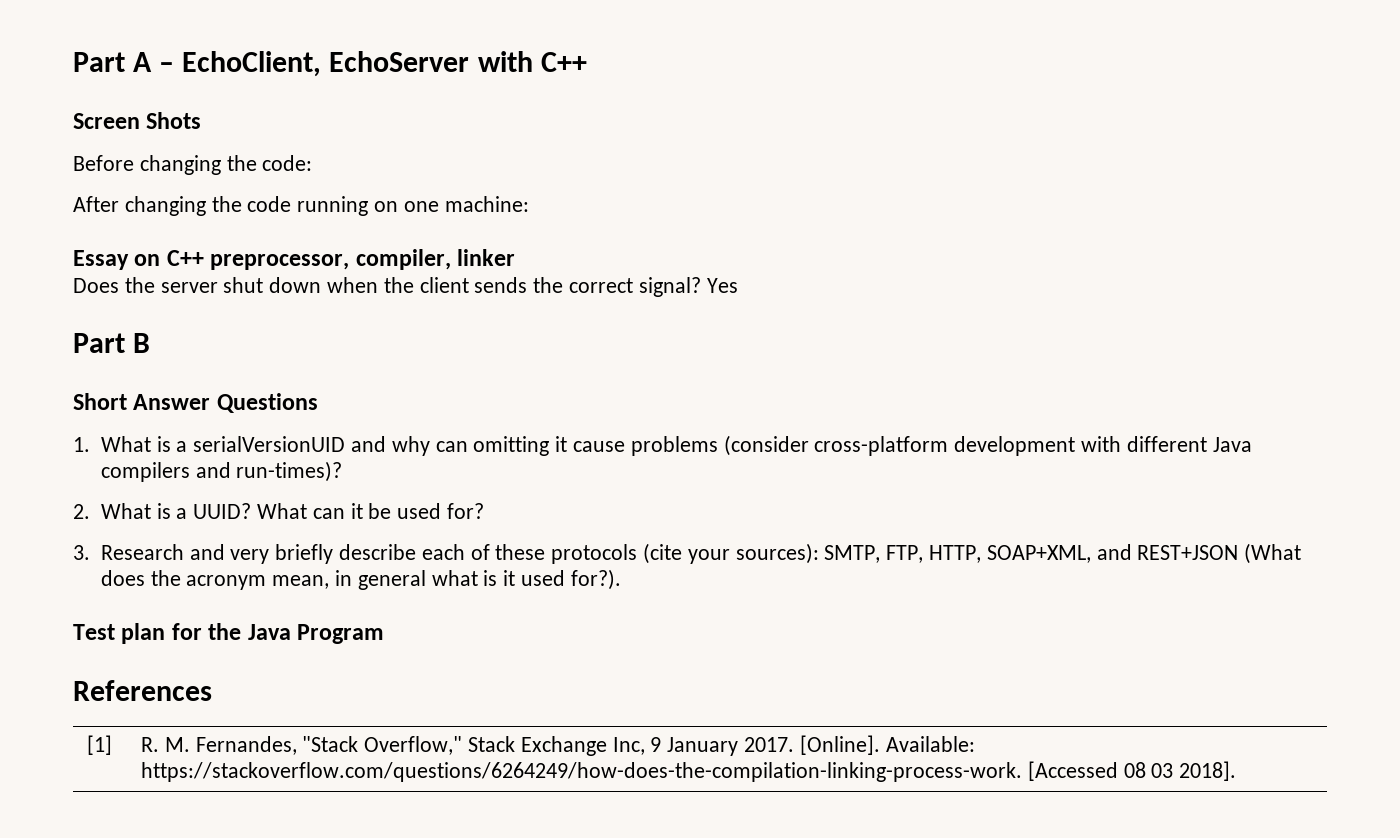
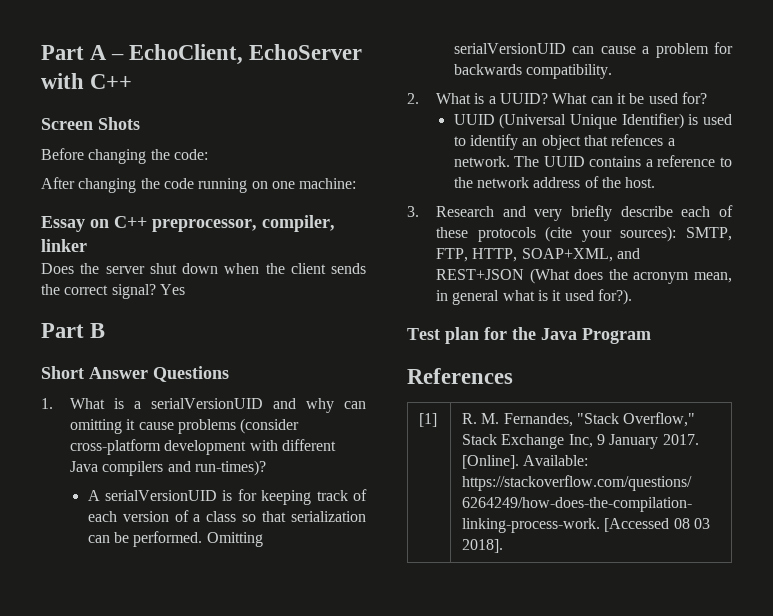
(343, 471) none -> [87,489,367,505] [87,510,366,522] [87,531,263,547] [453,42,733,58] [453,64,613,79] // A serialVersionUID is for keeping track of each version of a class so that serialization can be performed. Omitting serialVersionUID can cause a problem for backwards compatibility.
(484, 511) none -> [453,113,732,129] [453,134,675,150] [453,155,732,167] [453,176,656,188] // UUID (Universal Unique Identifier) is used to identify an object that refences a network. The UUID contains a reference to the network address of the host.

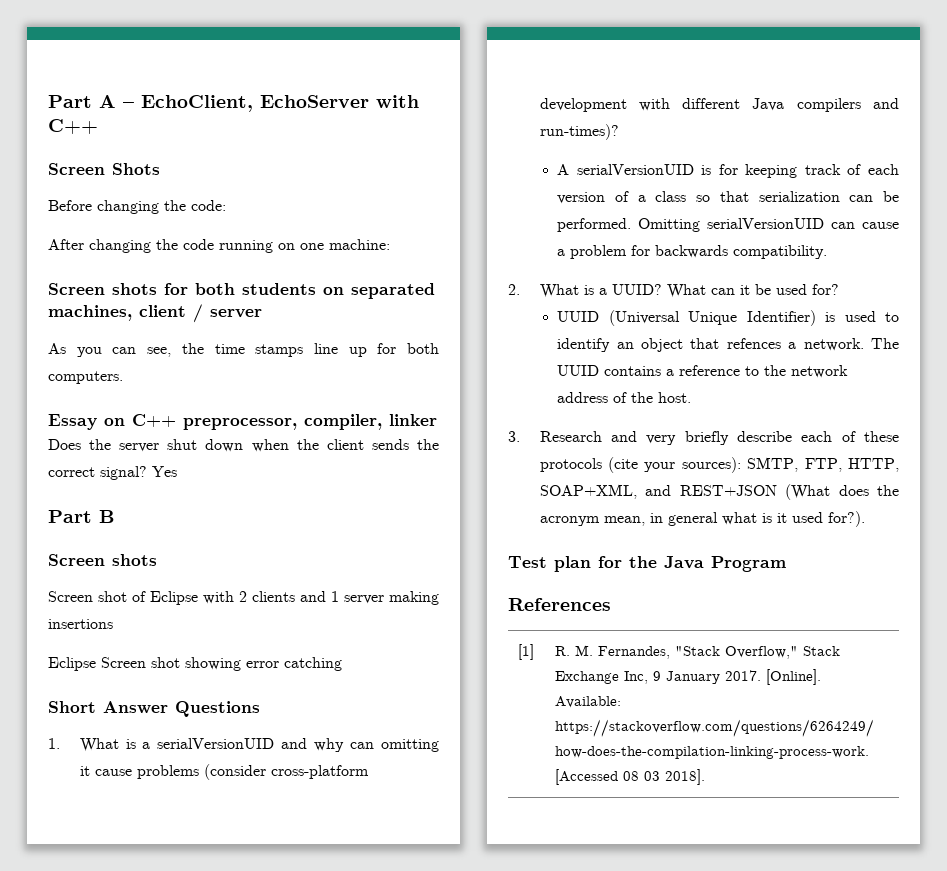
(357, 183) none -> [48,283,435,299] [48,304,262,323] [48,343,439,357] [48,371,123,384] // Screen shots for both students on separated machines, client / server // As you can see, the time stamps line up for both computers.
(106, 330) none -> [48,554,157,566] [48,591,439,605] [48,619,113,629] [48,657,342,671] // Screen shots // Screen shot of Eclipse with 2 clients and 1 server making insertions // Eclipse Screen shot showing error catching

